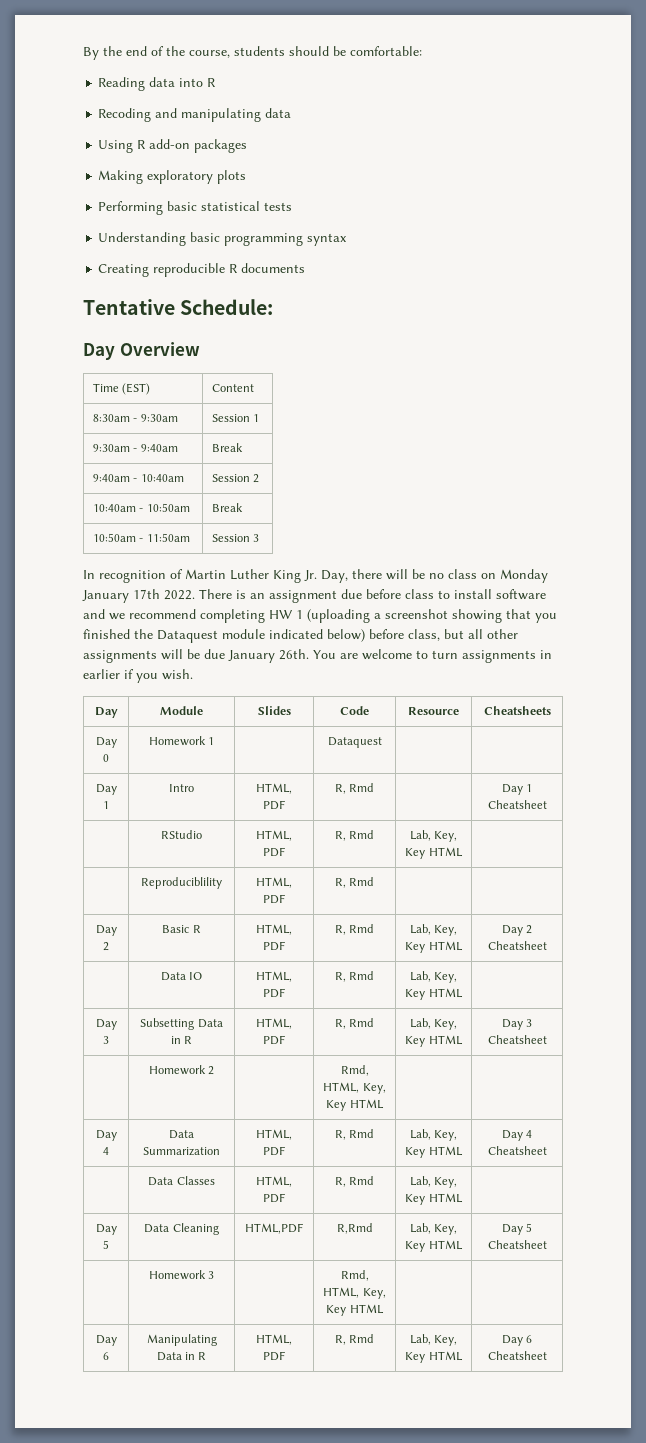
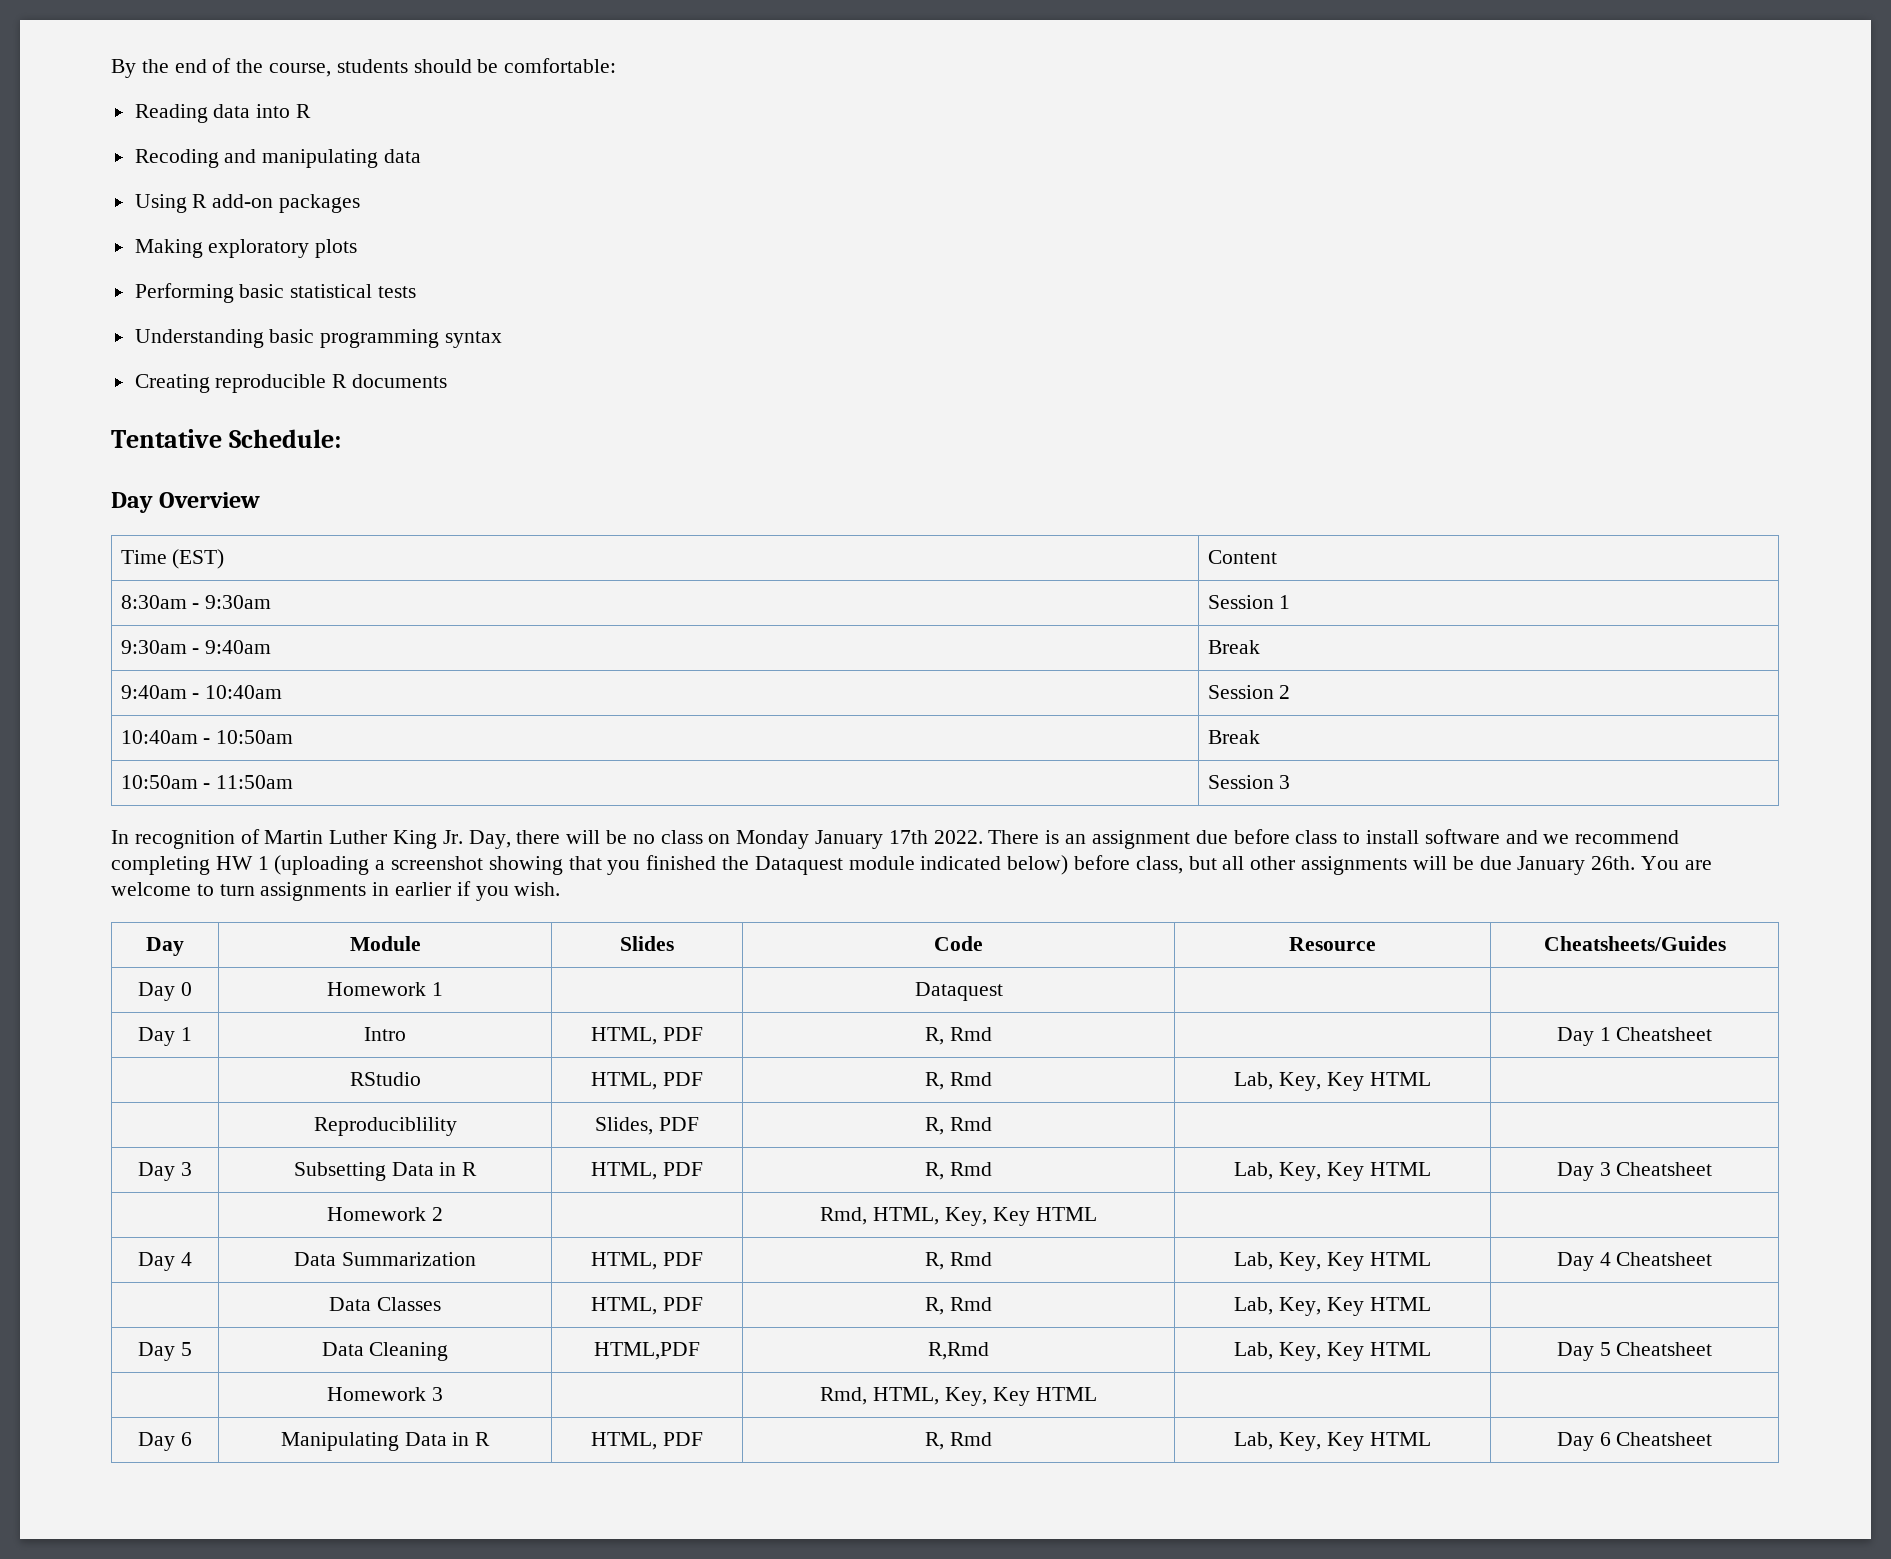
[483,706,551,715] Cheatsheets -> [1543,936,1726,951] Cheatsheets/Guides
[256,877,292,888] [263,894,285,904] [334,877,375,888] [95,925,117,936] [103,942,109,951] [162,925,201,933] [256,924,292,935] [263,941,285,951] [334,924,375,935] [409,924,458,936] [405,941,463,953] [501,925,533,936] [487,941,547,950] [160,972,203,981] [256,971,292,982] [263,988,285,998] [334,971,375,982] [409,971,458,983] [405,988,463,1000] HTML, PDF | R, Rmd | | // Day 2 | Basic R | HTML, PDF | R, Rmd | Lab, Key, Key HTML | Day 2 Cheatsheet // | Data IO | HTML, PDF | R, Rmd | Lab, Key, Key HTML | -> [595,1117,699,1135] [925,1117,992,1135] Slides, PDF | R, Rmd | |

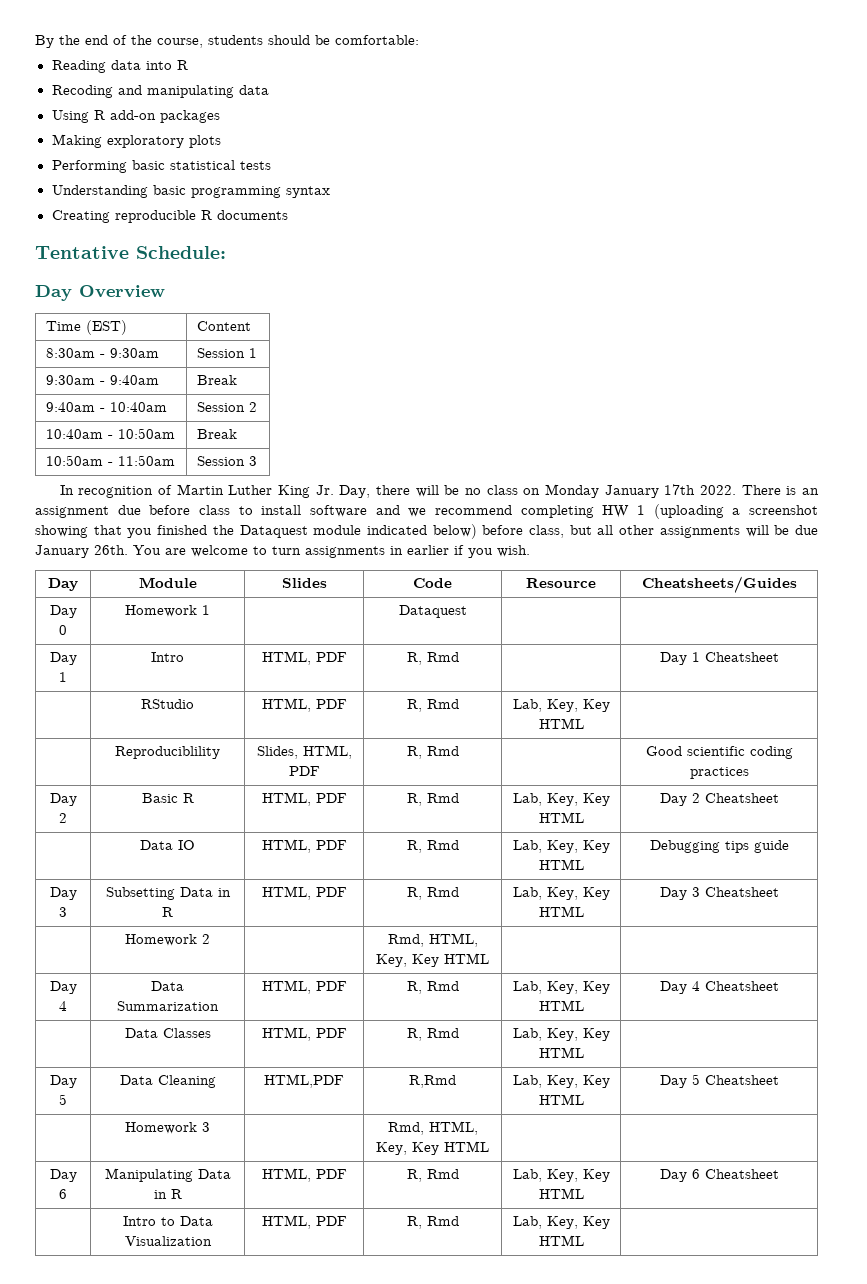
[658,1117,699,1131] [925,1117,992,1135] PDF | R, Rmd | | -> [302,745,352,759] [288,766,320,776] [406,746,459,759] [645,746,793,759] [689,767,749,779] [49,793,77,806] [59,813,67,823] [141,793,194,803] [261,792,347,806] [406,793,459,806] [512,793,610,806] [538,812,584,823] [659,793,779,806] [140,840,196,850] [261,839,347,853] [406,840,459,853] [512,840,610,853] [538,859,584,870] [649,840,789,853] HTML, PDF | R, Rmd | | Good scientific coding practices // Day 2 | Basic R | HTML, PDF | R, Rmd | Lab, Key, Key HTML | Day 2 Cheatsheet // | Data IO | HTML, PDF | R, Rmd | Lab, Key, Key HTML | Debugging tips guide
(1713, 1439) none -> [122,1216,213,1226] [124,1236,212,1246] [261,1215,347,1229] [406,1216,459,1229] [512,1216,610,1229] [538,1235,584,1246] // | Intro to Data Visualization | HTML, PDF | R, Rmd | Lab, Key, Key HTML |

